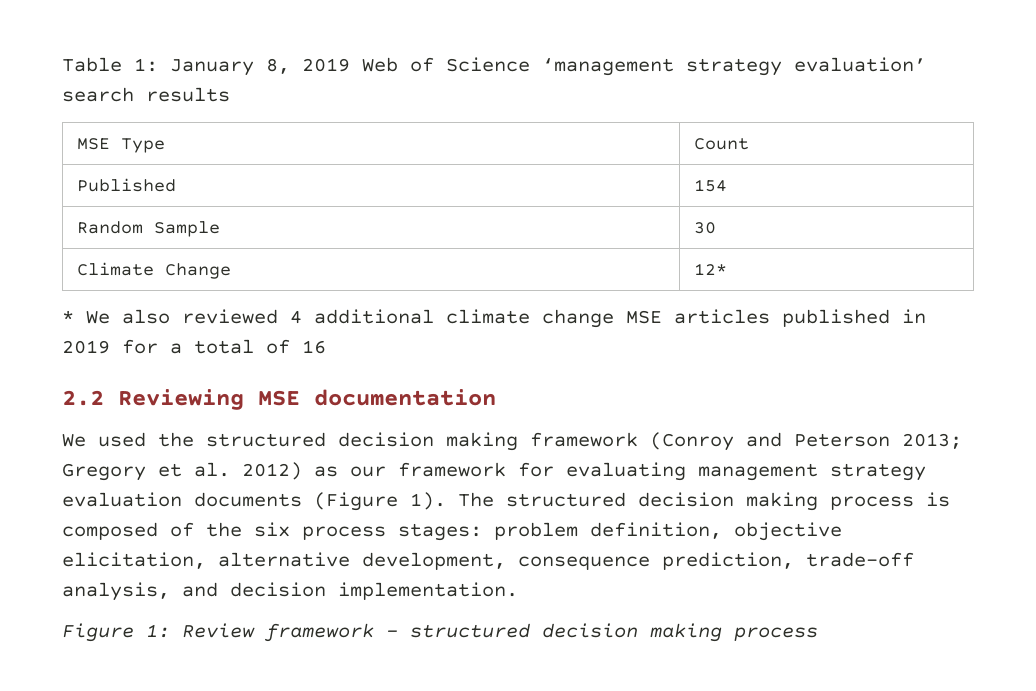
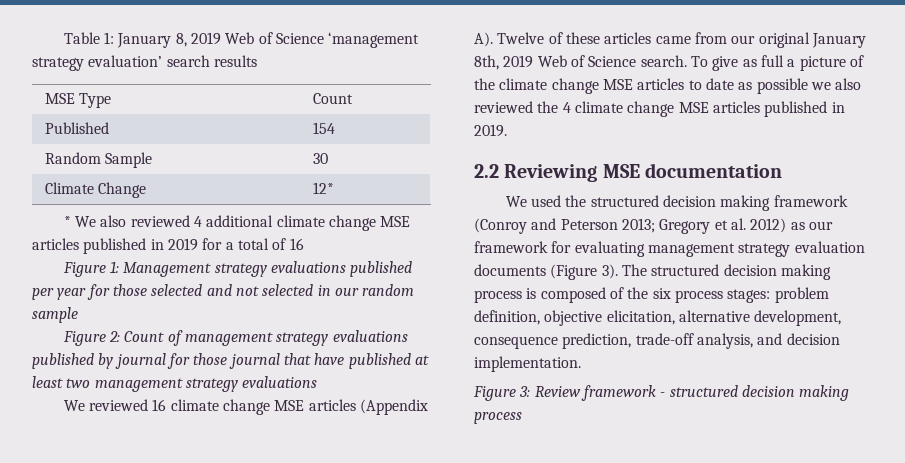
(326, 347) none -> [62,261,413,277] [32,284,415,300] [32,307,78,323] [62,330,408,346] [32,353,429,369] [32,376,318,392] [63,399,429,415] [474,32,866,48] [474,55,864,71] [474,78,862,94] [474,101,845,117] [474,124,507,137] // Figure 1: Management strategy evaluations published per year for those selected and not selected in our random sample // Figure 2: Count of management strategy evaluations published by journal for those journal that have published at least two management strategy evaluations // We reviewed 16 climate change MSE articles (Appendix A). Twelve of these articles came from our original January 8th, 2019 Web of Science search. To give as full a picture of the climate change MSE articles to date as possible we also reviewed the 4 climate change MSE articles published in 2019.
[410,492,446,510] 1). -> [601,264,618,279] 3).
[146,624,170,638] 1: -> [519,386,531,397] 3:

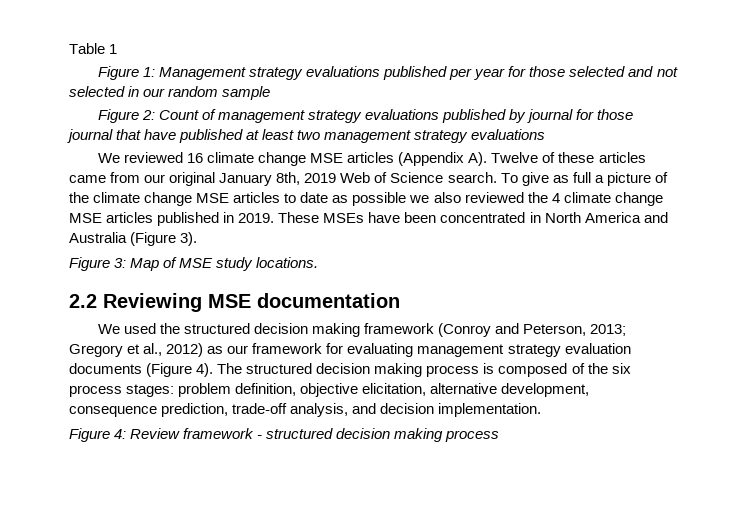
[104,32,420,48] [32,55,257,71] [44,93,112,108] [312,93,353,104] [44,122,109,134] [312,122,335,134] [44,152,153,168] [312,153,328,164] [44,182,147,198] [312,182,334,194] [63,215,411,231] [32,238,304,254] 1: January 8, 2019 Web of Science ‘management strategy evaluation’ search results // MSE Type | Count // Published | 154 // Random Sample | 30 // Climate Change | 12* // * We also reviewed 4 additional climate change MSE articles published in 2019 for a total of 16 -> [109,44,118,54] 1
(507, 130) none -> [278,212,668,223] [69,232,198,246] [69,257,319,271] These MSEs have been concentrated in North America and Australia (Figure 3). // Figure 3: Map of MSE study locations.
[560,219,618,230] Peterson -> [523,324,587,336] Peterson,
[730,218,746,230] al. -> [143,343,163,356] al.,
[601,264,618,279] 3). -> [196,363,214,377] 4).
[519,386,531,397] 3: -> [114,429,127,439] 4:

